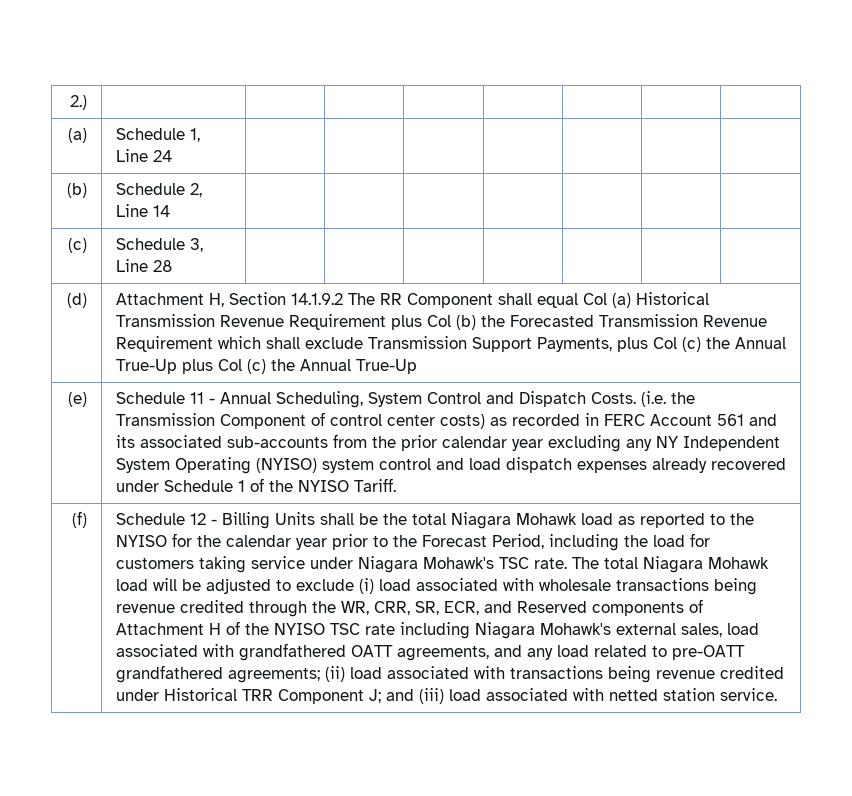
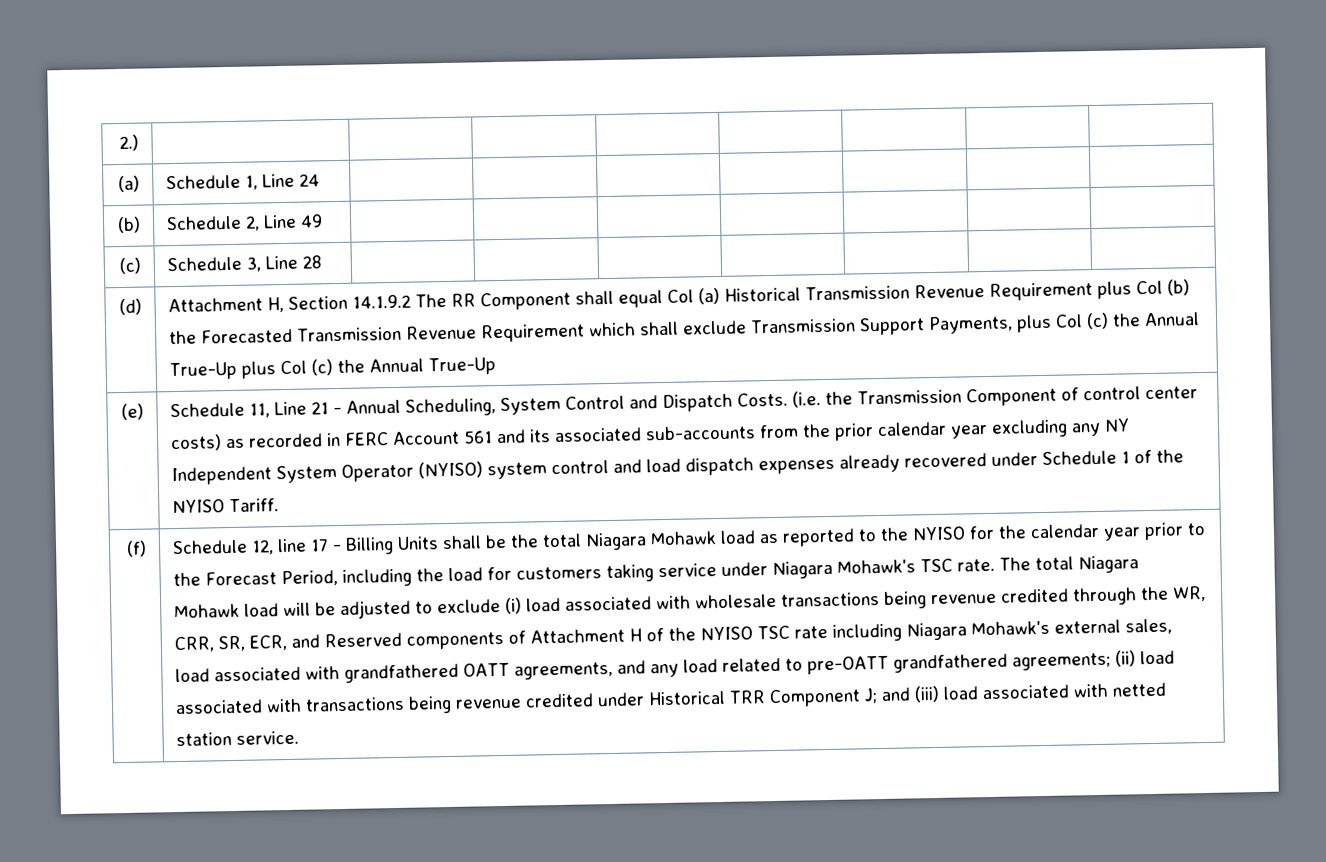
[152,205,170,217] 14 -> [299,214,323,228] 49
[189,392,204,404] 11 -> [248,401,329,418] 11, Line 21
[174,457,251,474] Operating -> [340,463,414,482] Operator
[189,513,206,525] 12 -> [250,538,329,555] 12, line 17

